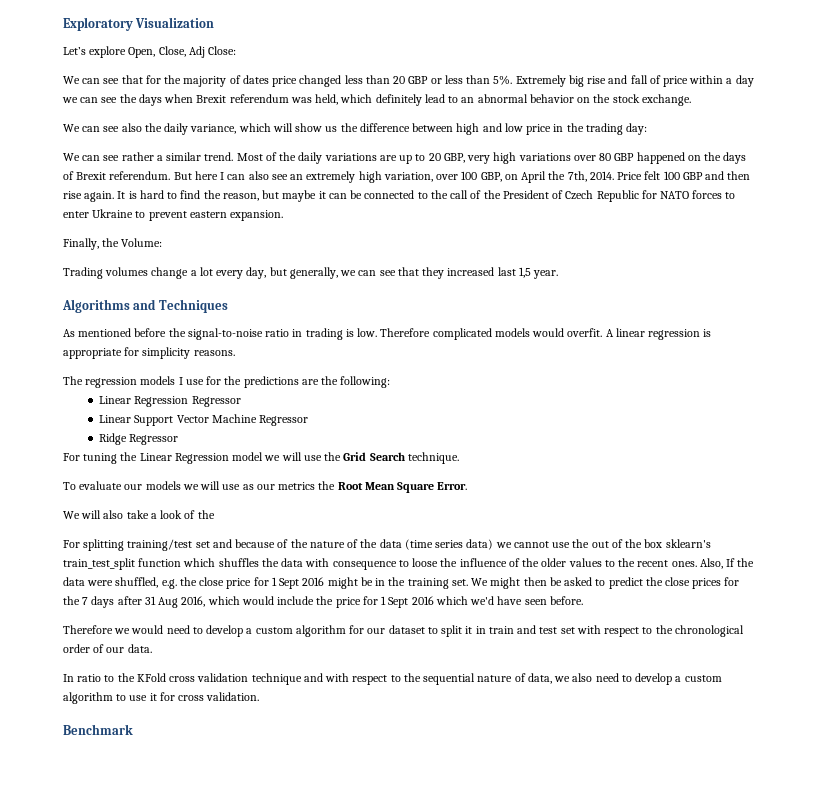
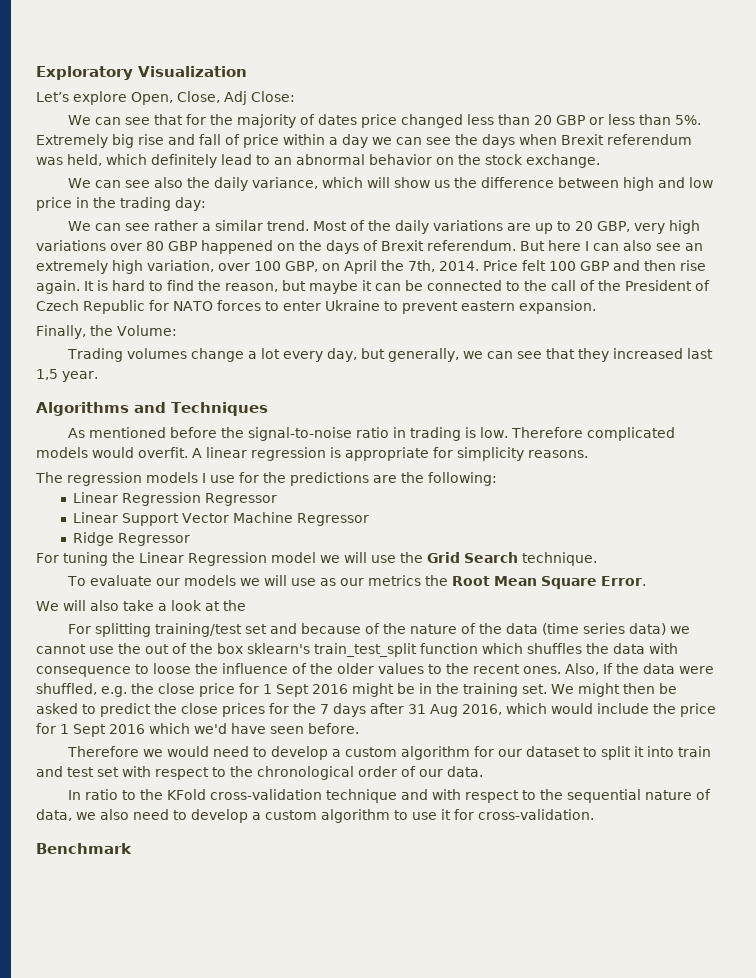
[184,510,196,519] of -> [205,601,220,611] at
[475,626,486,634] in -> [646,746,674,757] into
[169,673,249,682] cross validation -> [209,789,322,800] cross-validation
[178,692,260,701] cross validation. -> [478,809,594,820] cross-validation.

